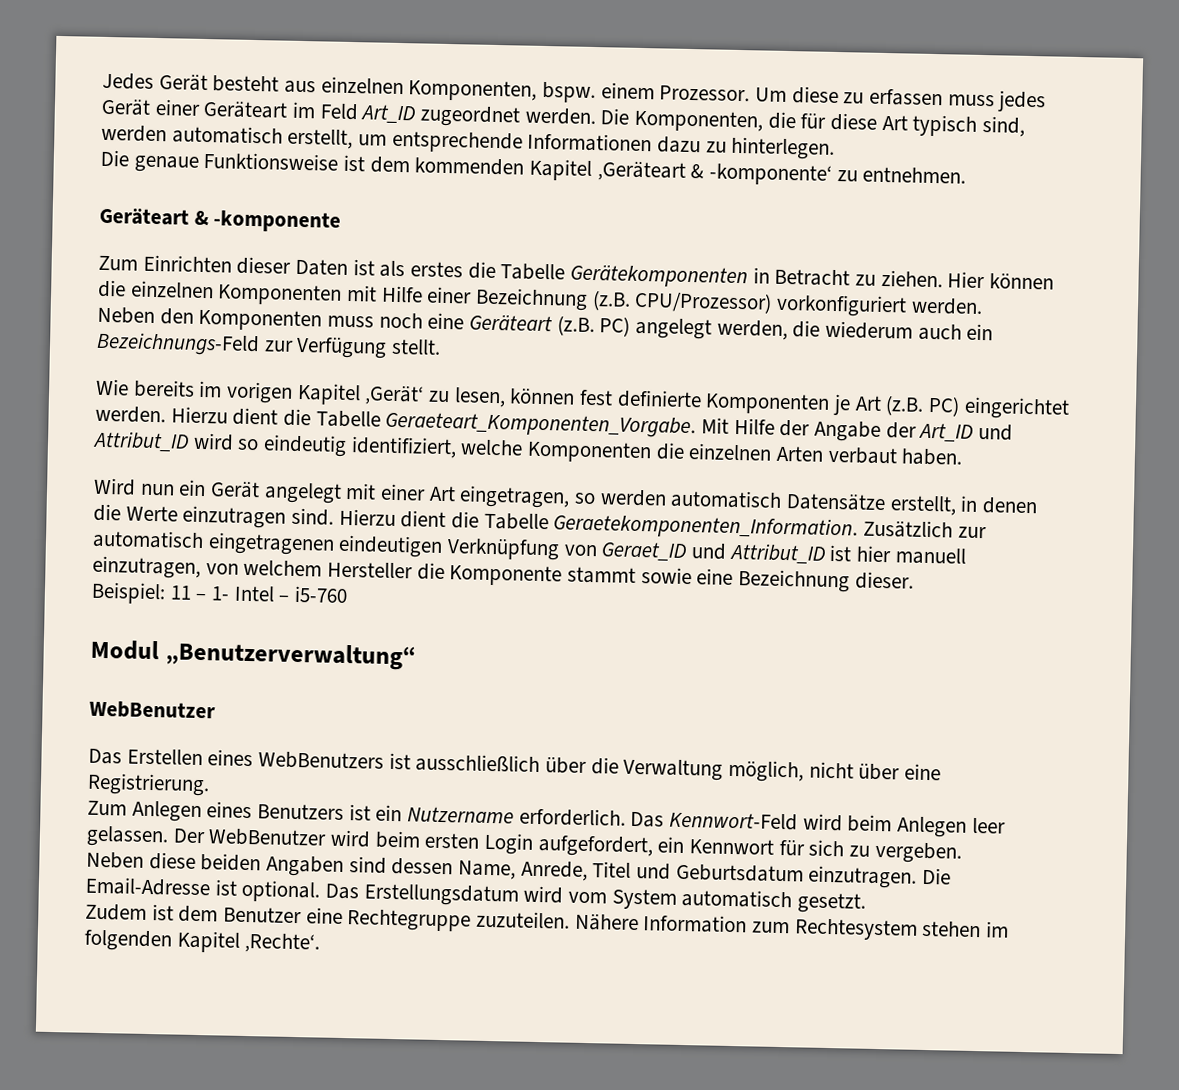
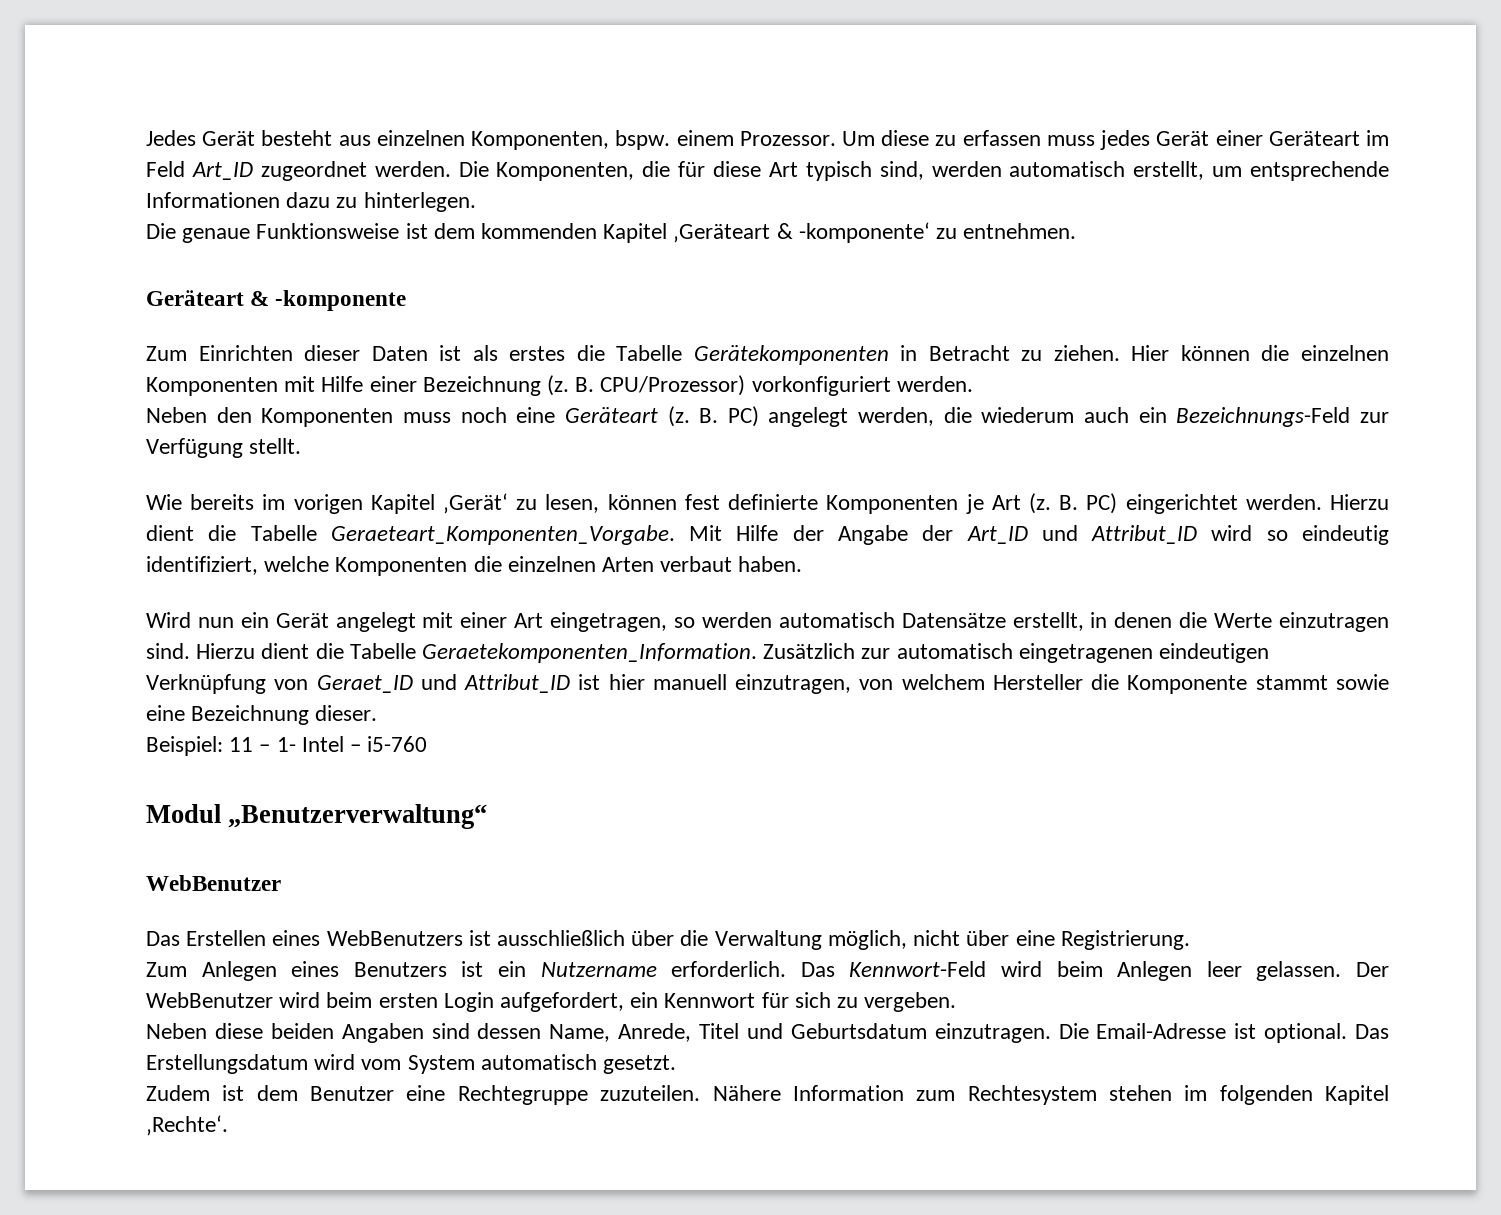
[591,290,631,311] (z.B. -> [547,375,595,396] (z. B.
[556,315,595,337] (z.B. -> [667,406,719,427] (z. B.
[885,395,925,416] (z.B. -> [1028,493,1079,514] (z. B.

